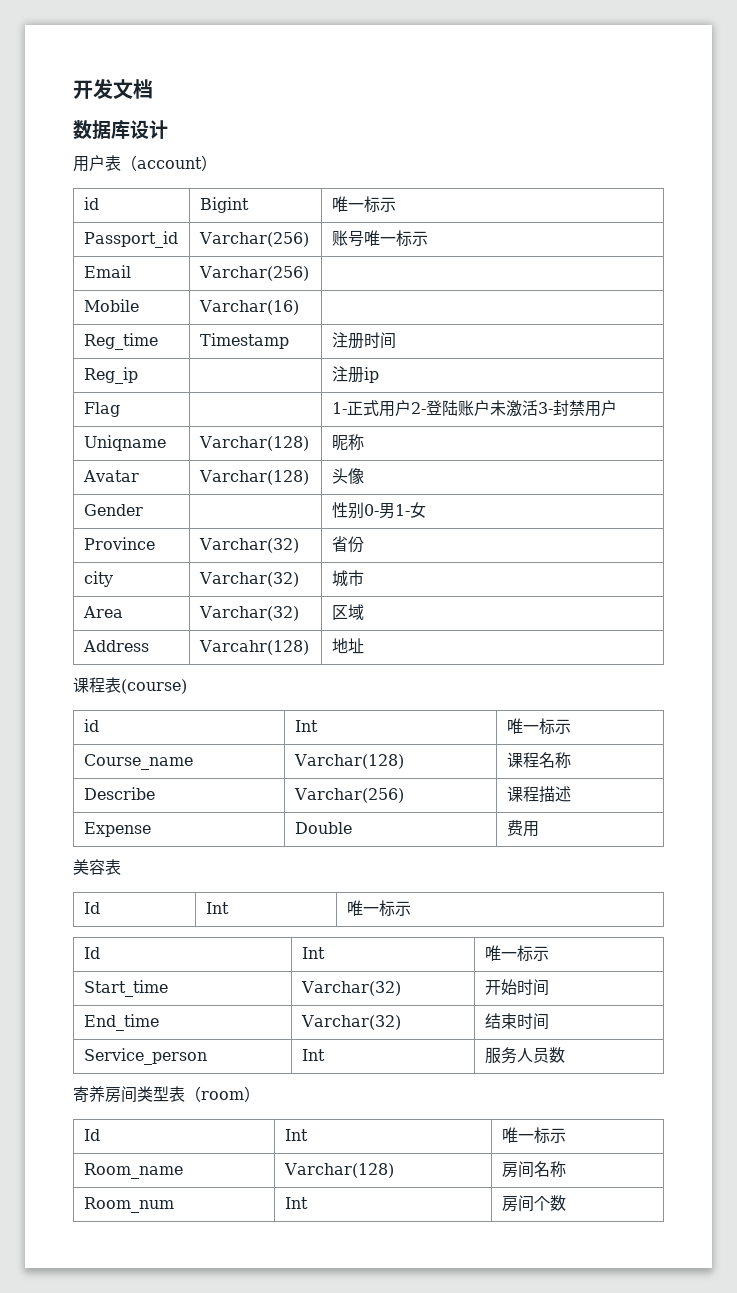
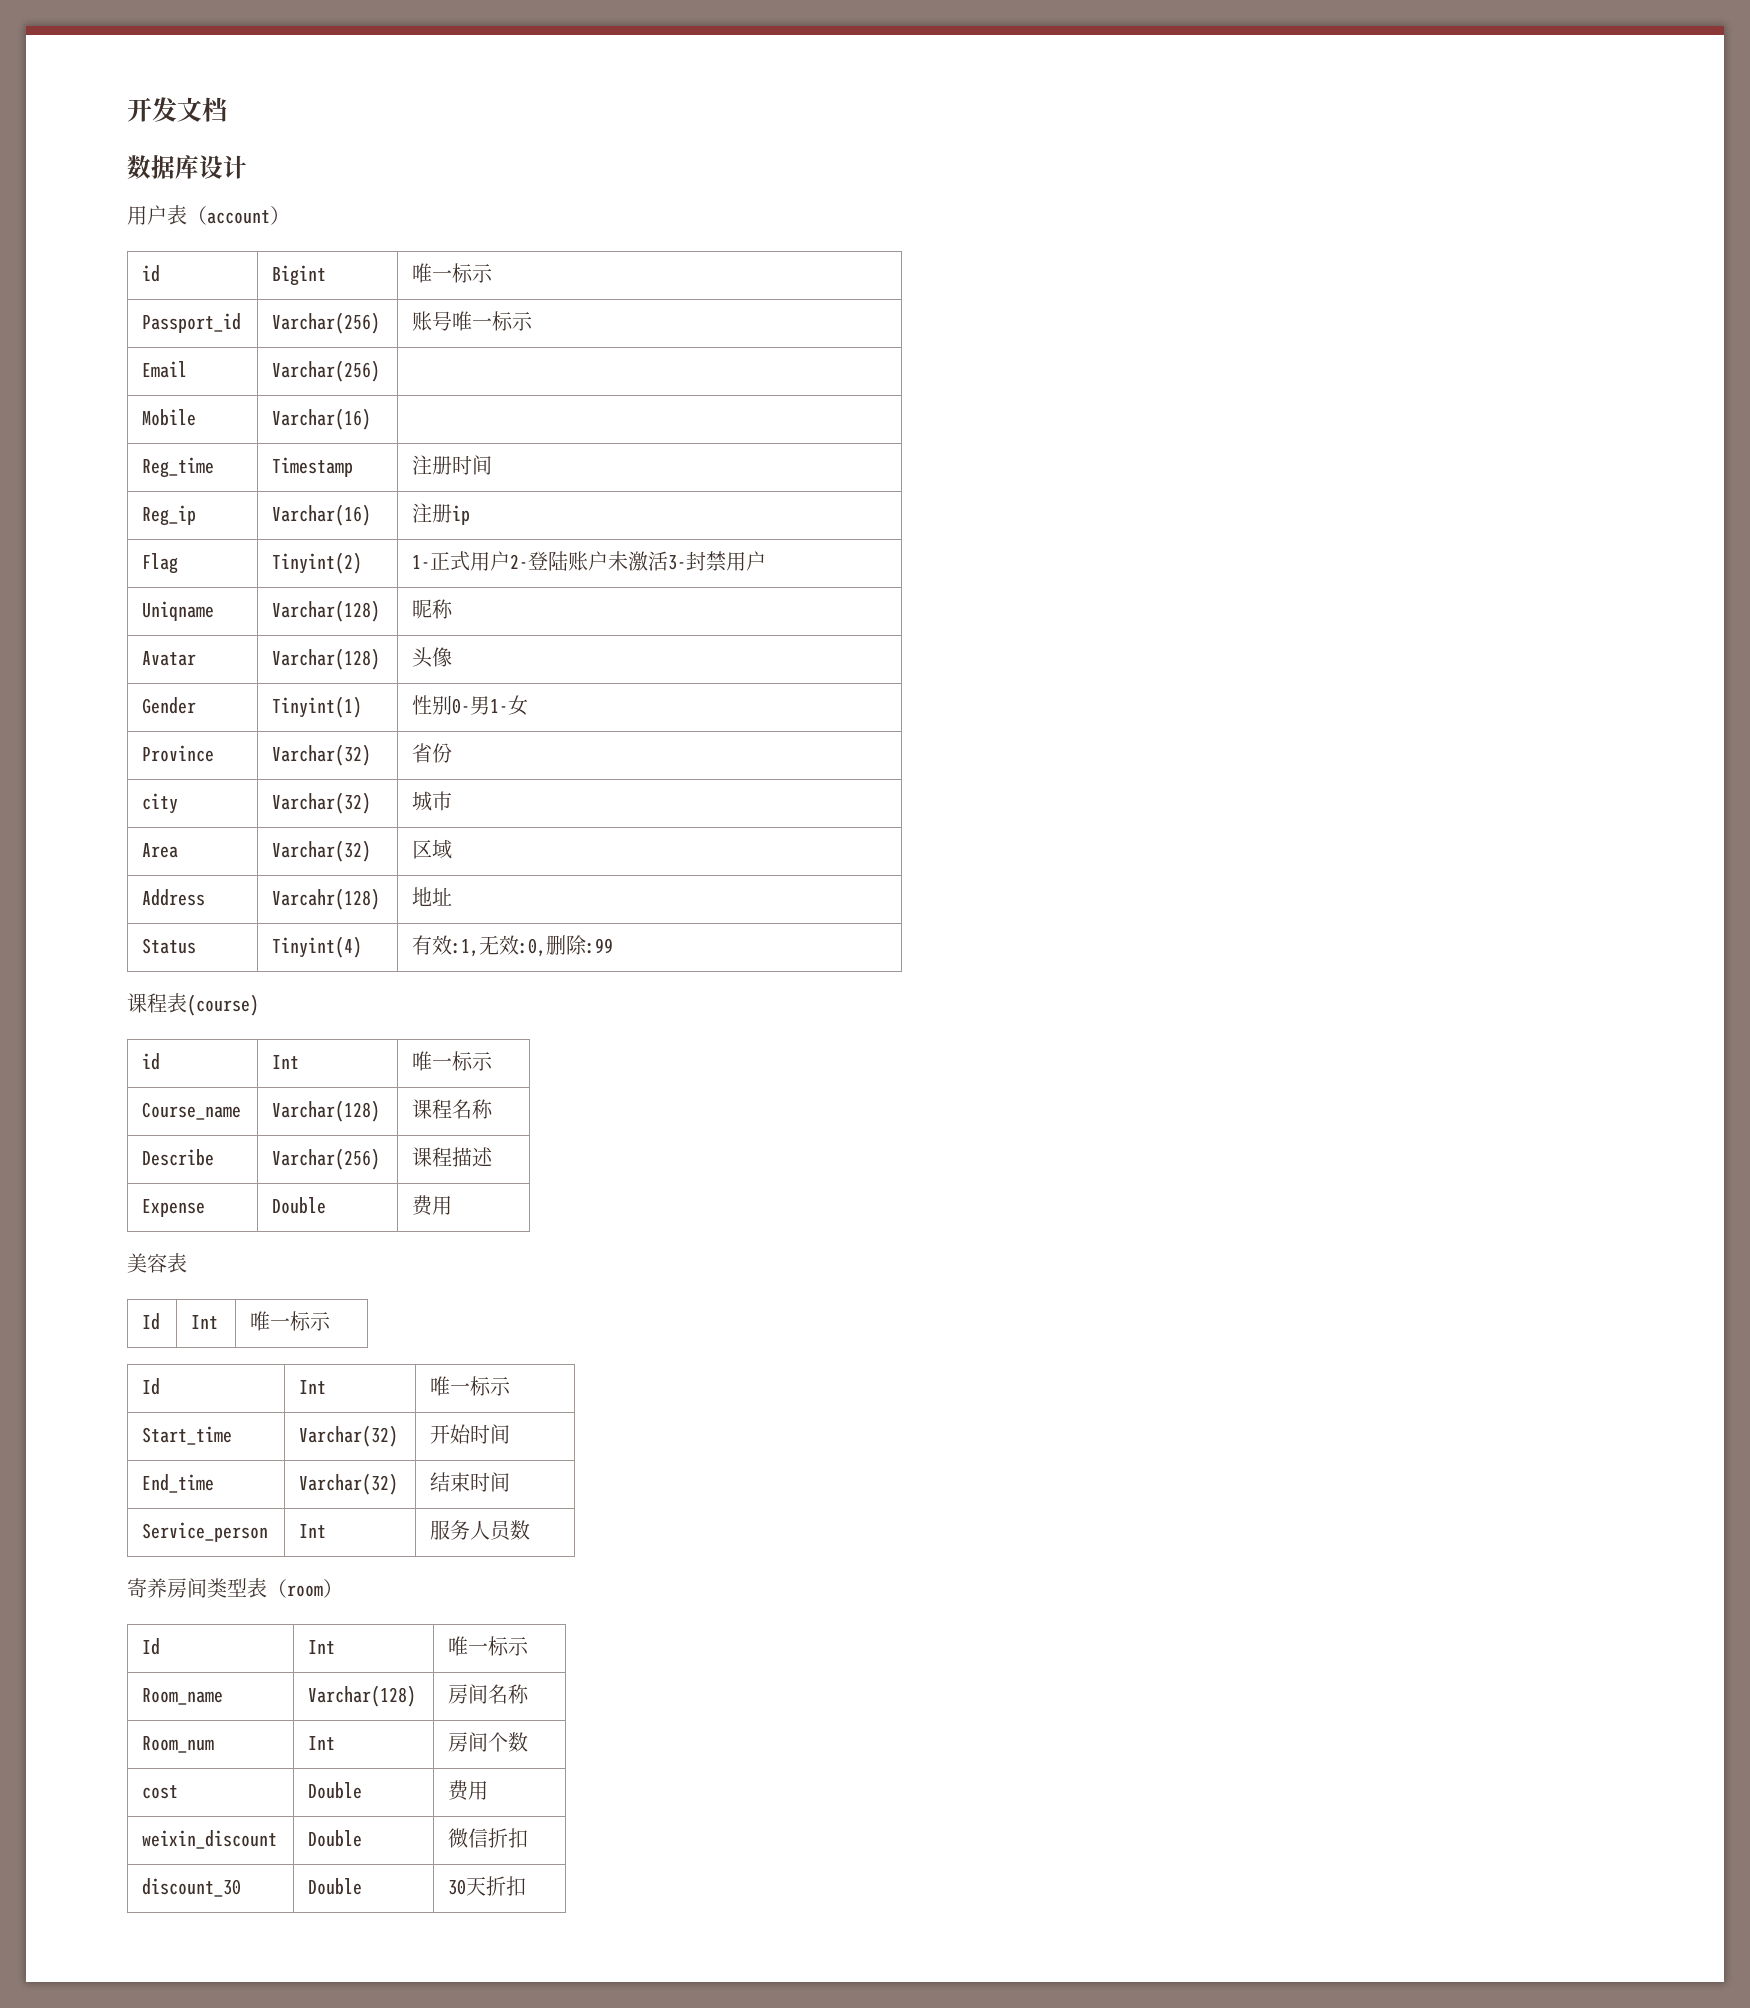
(138, 375) none -> [272,504,372,526] Varchar(16)
(120, 409) none -> [272,552,363,574] Tinyint(2)
(143, 510) none -> [272,696,363,718] Tinyint(1)
(364, 646) none -> [142,938,197,954] [272,936,363,958] [412,935,614,957] // Status | Tinyint(4) | 有效:1,无效:0,删除:99
(566, 1203) none -> [142,1785,179,1799] [308,1782,363,1799] [448,1780,489,1801] [142,1830,278,1849] [308,1830,363,1847] [448,1828,529,1848] [142,1878,242,1897] [308,1878,363,1895] [448,1876,527,1896] // cost | Double | 费用 // weixin_discount | Double | 微信折扣 // discount_30 | Double | 30天折扣

